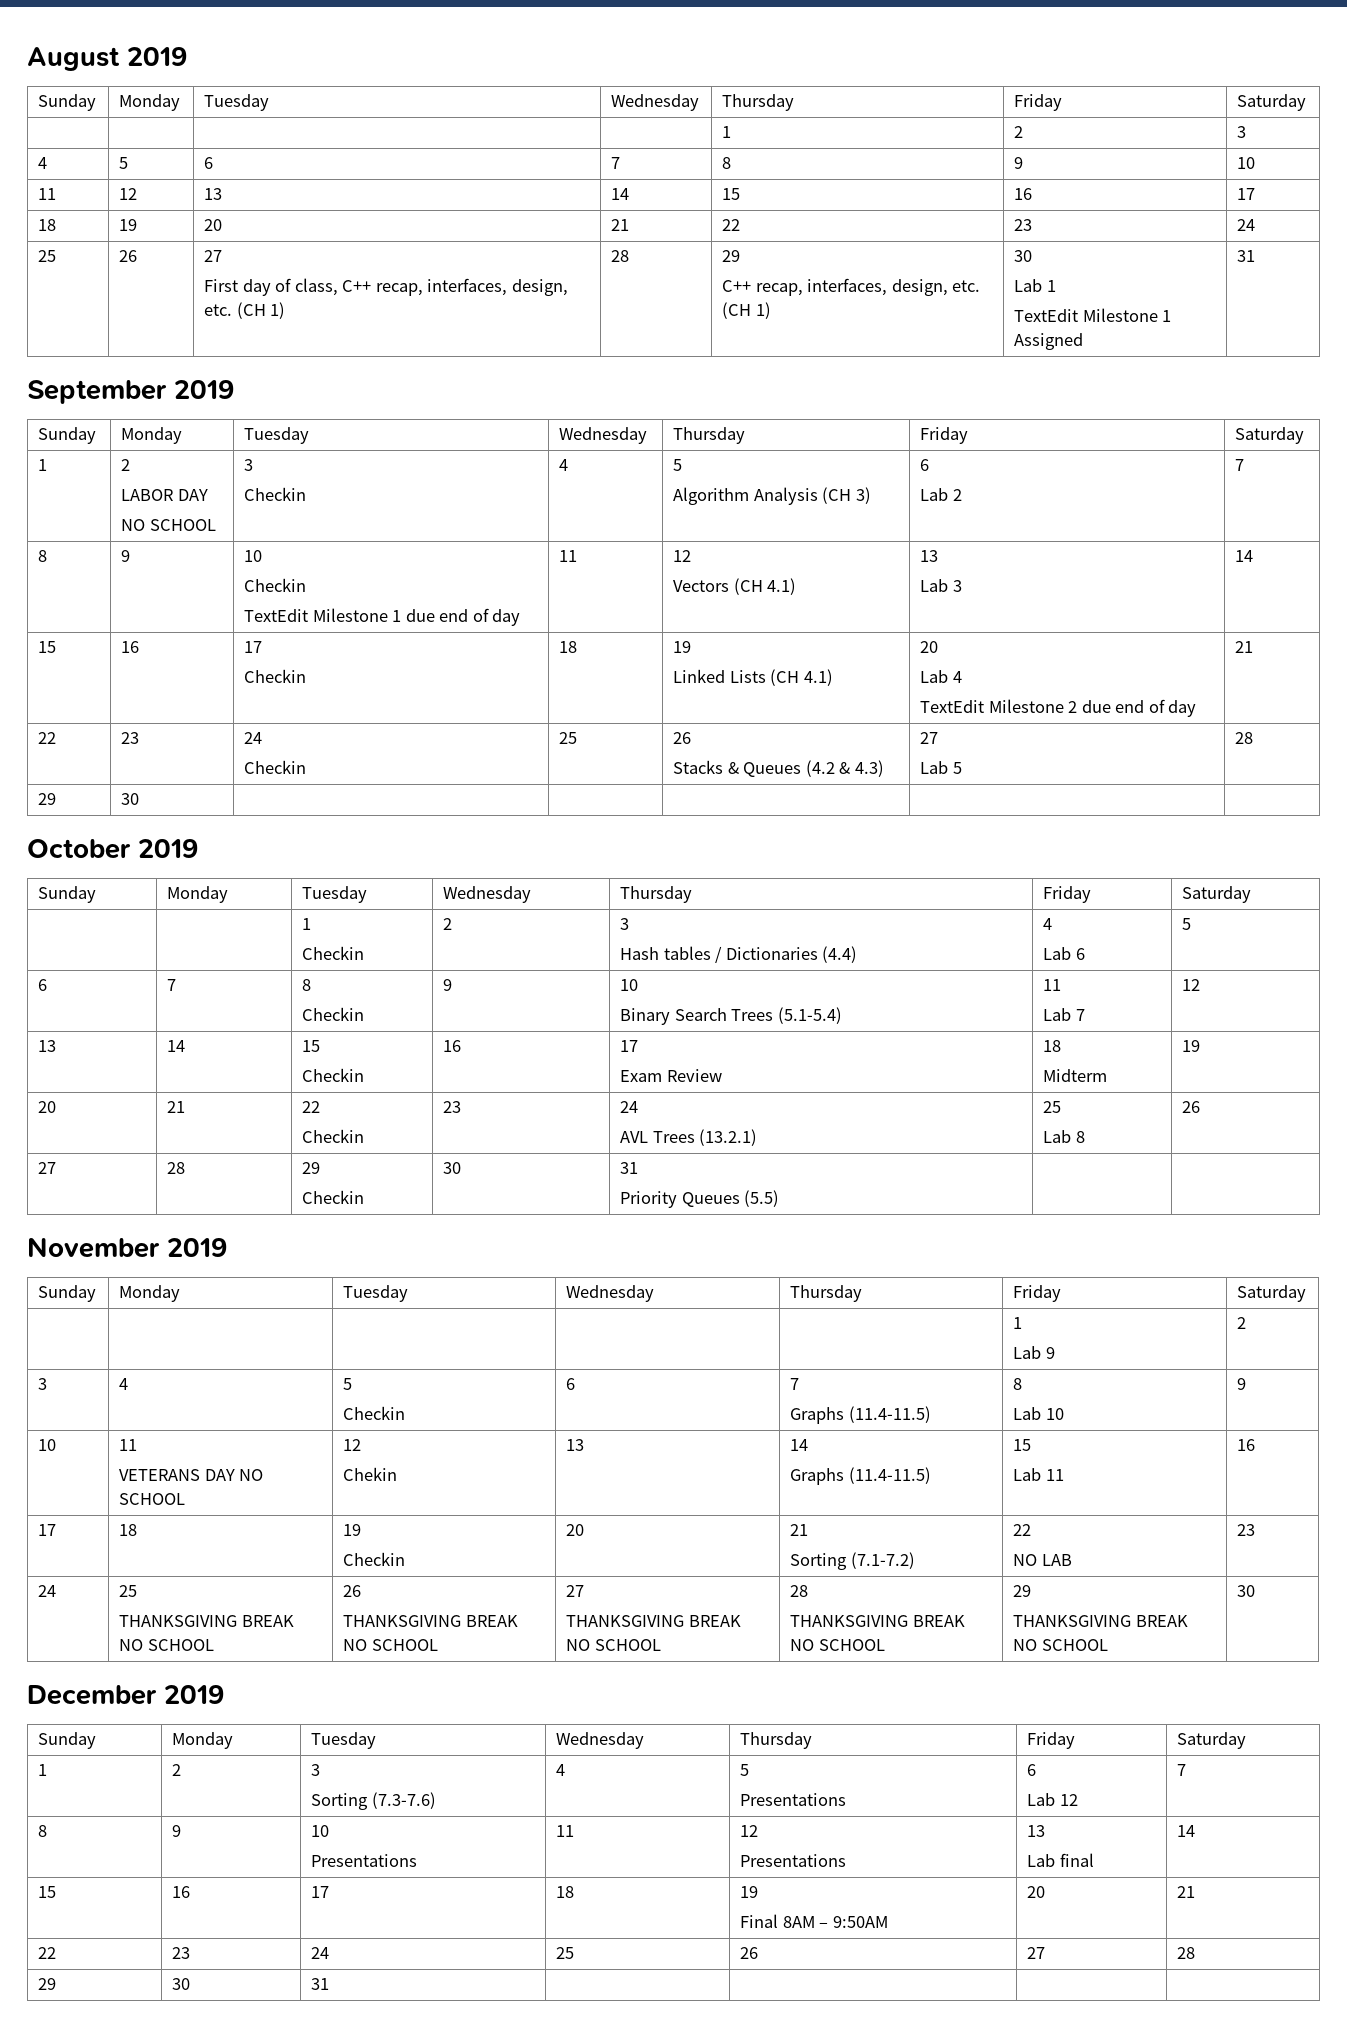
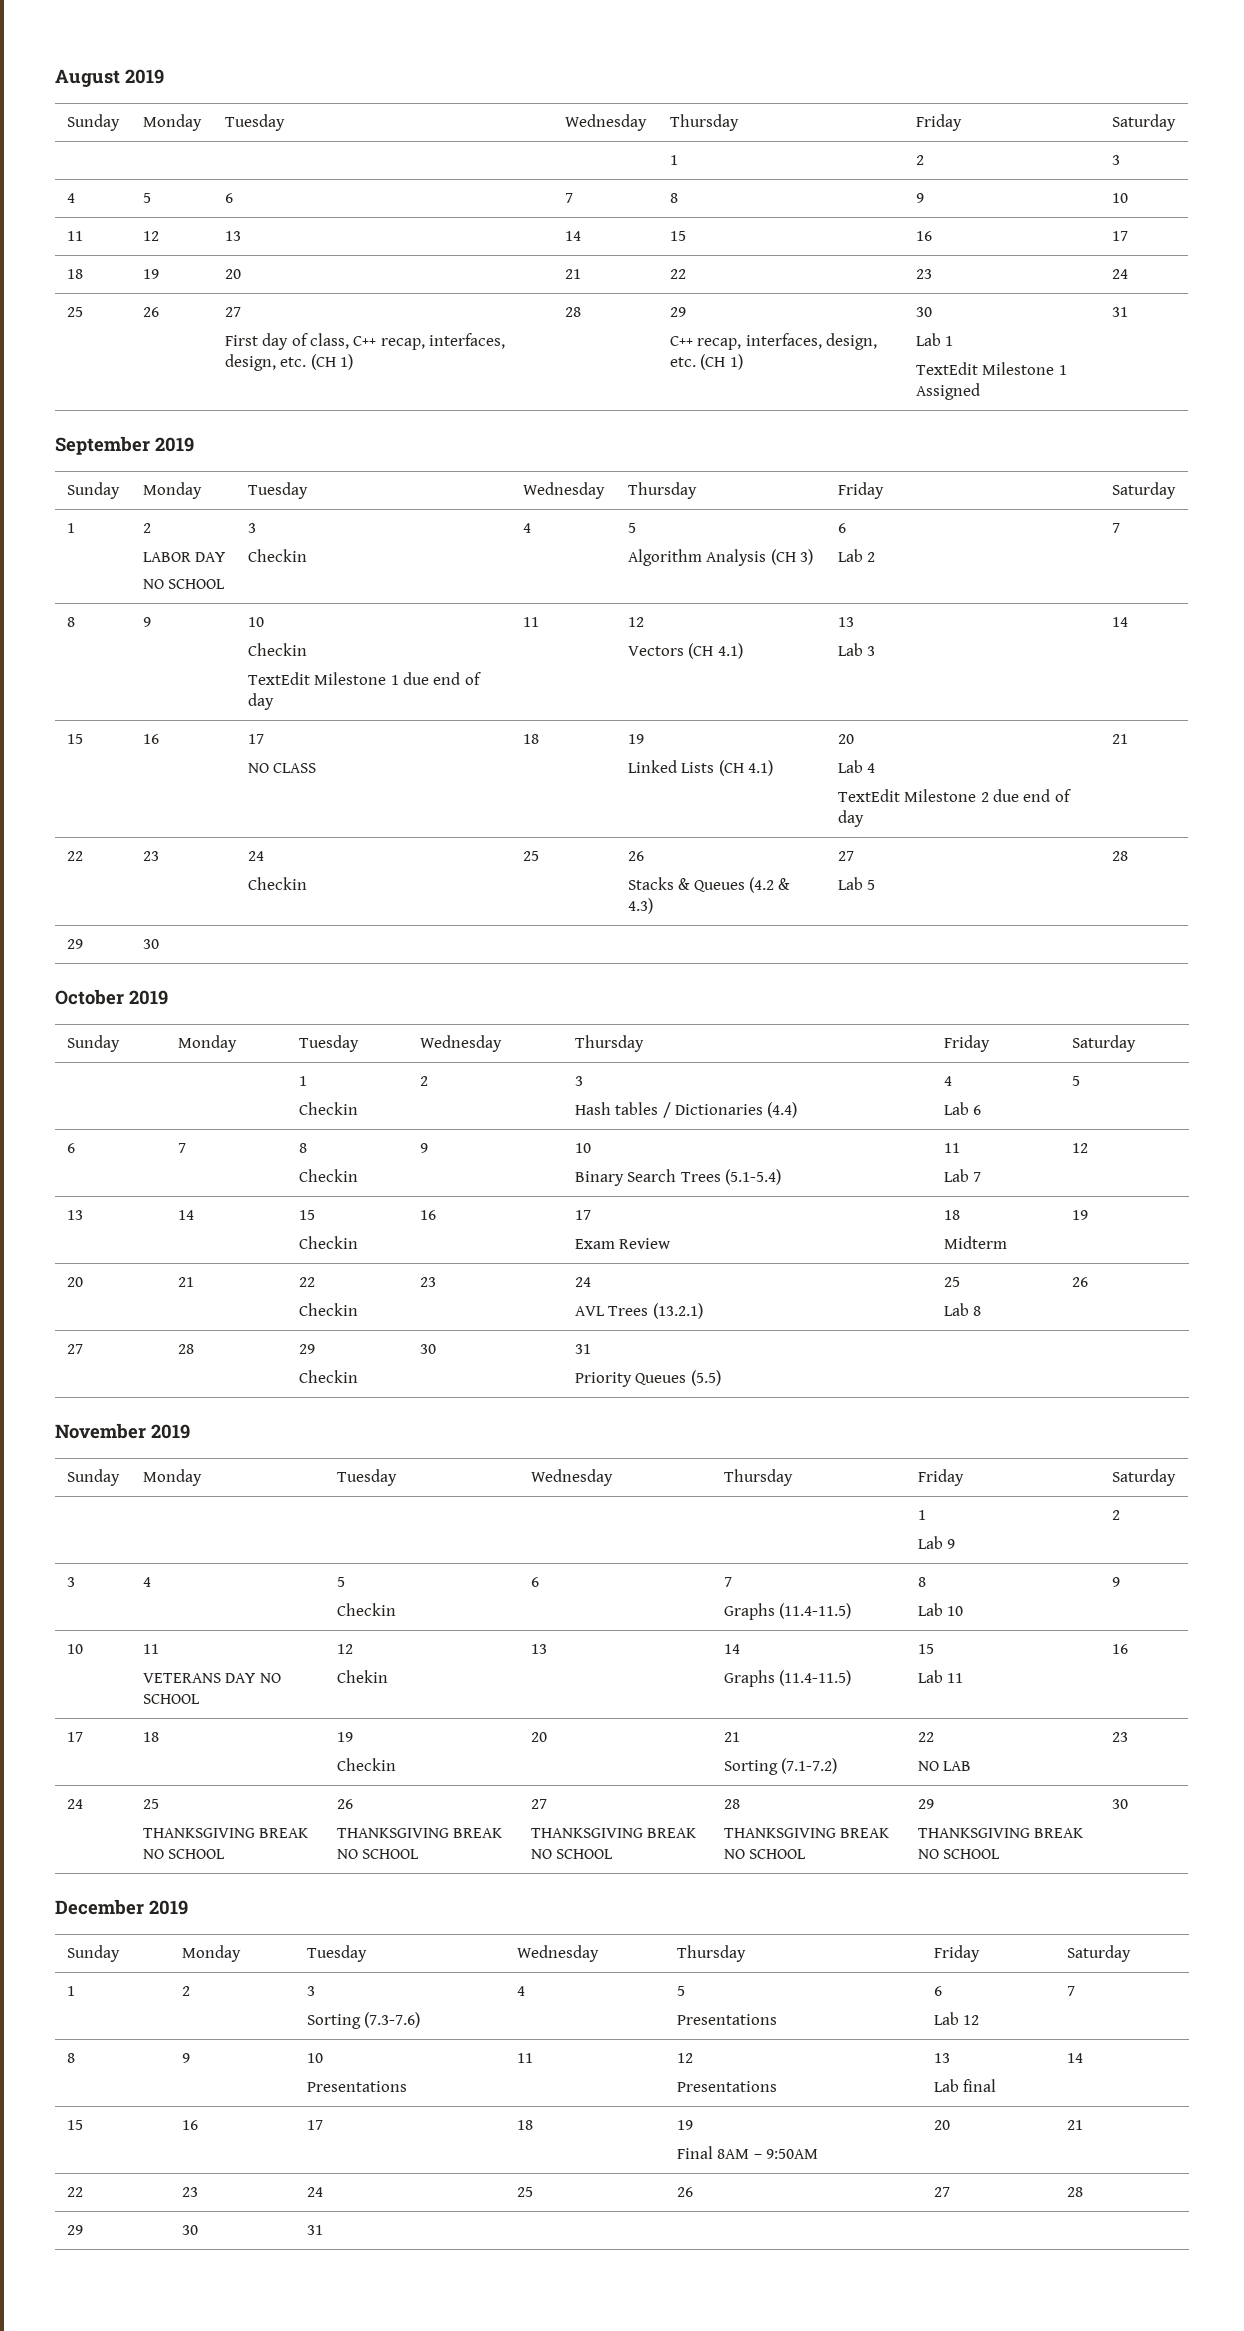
[244,669,307,683] Checkin -> [247,763,317,773] NO CLASS

